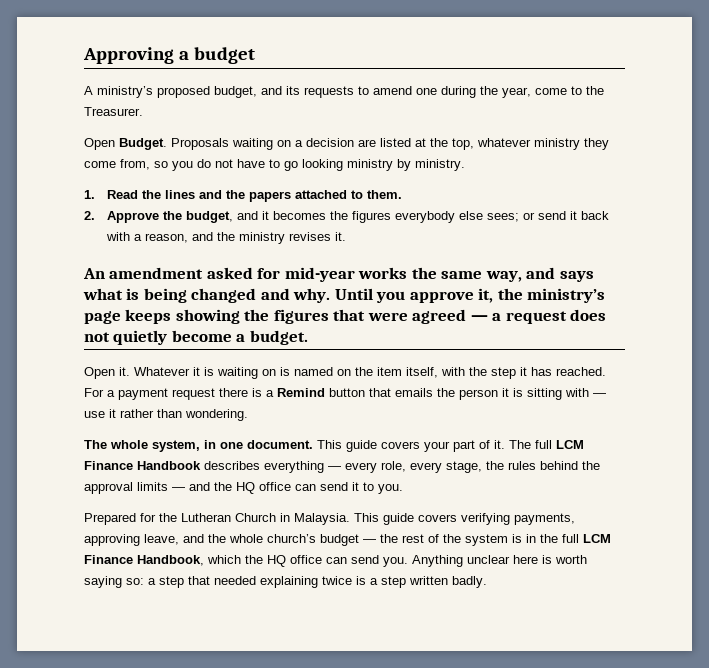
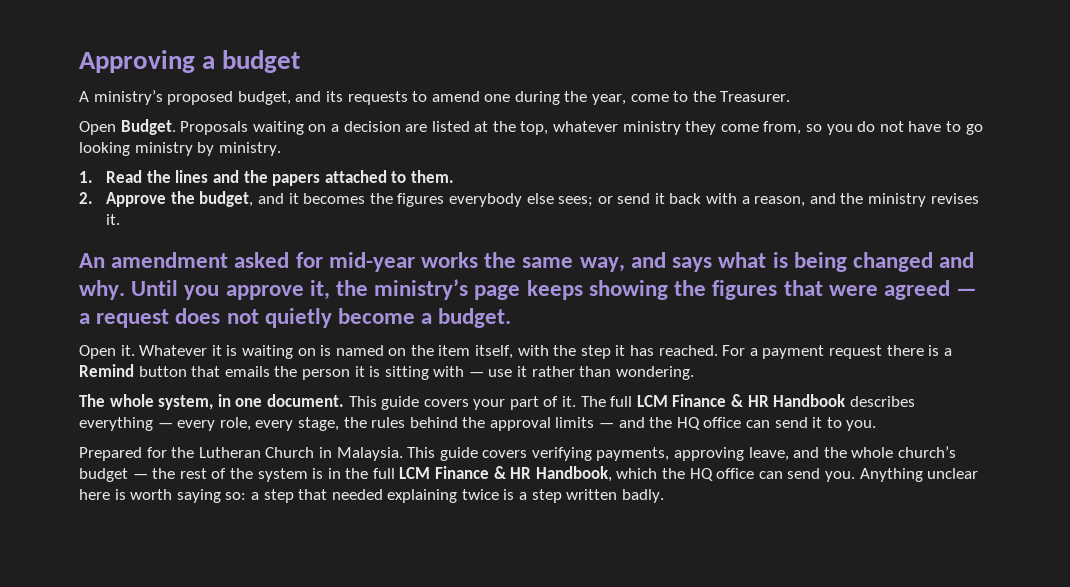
(133, 465) none -> [731,394,769,407] & HR
(133, 559) none -> [493,466,532,479] & HR

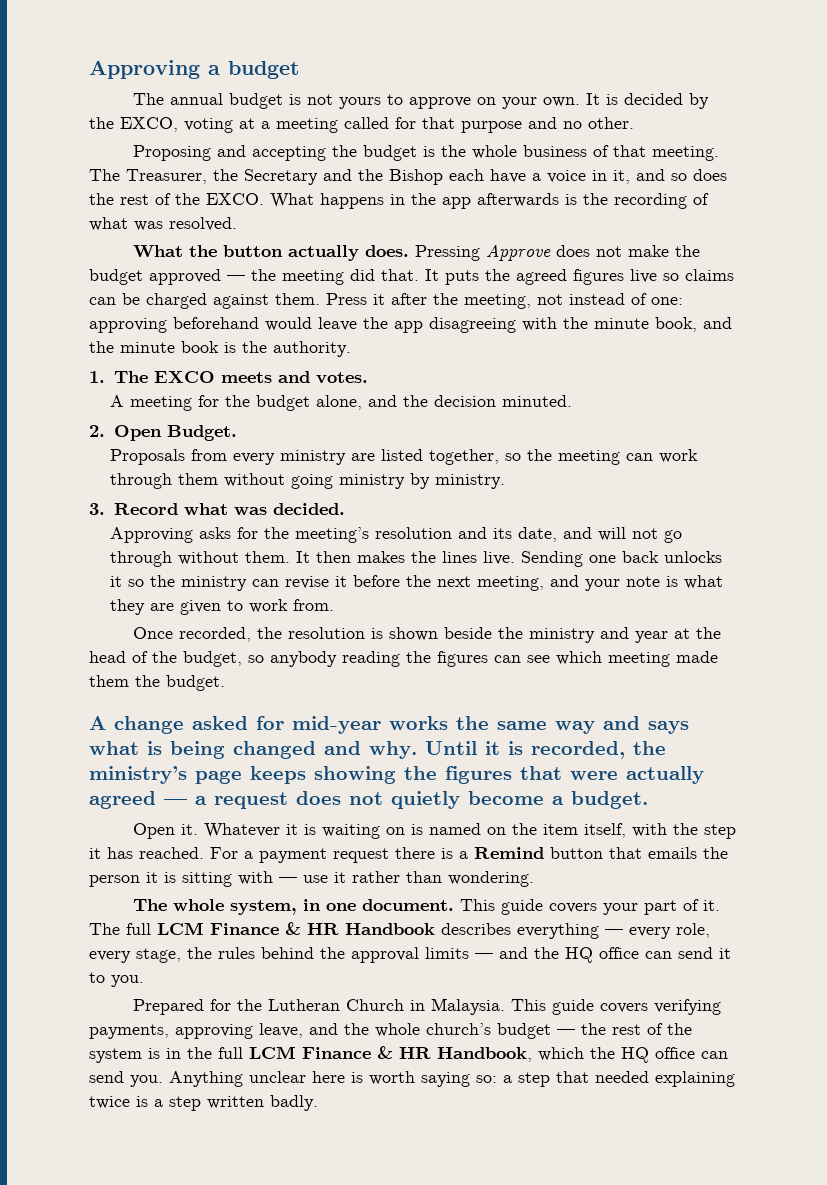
[79,90,791,105] [79,119,983,135] [79,142,281,156] [79,170,454,186] [79,191,979,207] [106,214,121,225] [79,252,229,268] A ministry’s proposed budget, and its requests to amend one during the year, come to the Treasurer. // Open Budget. Proposals waiting on a decision are listed at the top, whatever ministry they come from, so you do not have to go looking ministry by ministry. // 1. Read the lines and the papers attached to them. // 2. Approve the budget, and it becomes the figures everybody else sees; or send it back with a reason, and the ministry revises it. // An amendment -> [133,93,710,109] [89,117,634,133] [133,145,720,161] [89,169,727,185] [89,193,709,209] [89,217,237,231] [133,244,701,261] [89,269,734,285] [89,293,683,309] [89,317,732,333] [89,341,351,357] [89,371,368,384] [109,395,572,411] [89,425,237,441] [109,449,698,465] [109,473,505,489] [89,503,345,515] [109,527,682,543] [109,551,722,567] [109,575,723,591] [109,599,334,615] [133,627,722,643] [89,651,718,667] [89,675,225,691] [89,716,184,734] The annual budget is not yours to approve on your own. It is decided by the EXCO, voting at a meeting called for that purpose and no other. // Proposing and accepting the budget is the whole business of that meeting. The Treasurer, the Secretary and the Bishop each have a voice in it, and so does the rest of the EXCO. What happens in the app afterwards is the recording of what was resolved. // What the button actually does. Pressing Approve does not make the budget approved — the meeting did that. It puts the agreed figures live so claims can be charged against them. Press it after the meeting, not instead of one: approving beforehand would leave the app disagreeing with the minute book, and the minute book is the authority. // 1. The EXCO meets and votes. // A meeting for the budget alone, and the decision minuted. // 2. Open Budget. // Proposals from every ministry are listed together, so the meeting can work through them without going ministry by ministry. // 3. Record what was decided. // Approving asks for the meeting’s resolution and its date, and will not go through without them. It then makes the lines live. Sending one back unlocks it so the ministry can revise it before the next meeting, and your note is what they are given to work from. // Once recorded, the resolution is shown beside the ministry and year at the head of the budget, so anybody reading the figures can see which meeting made them the budget. // A change
[579,257,625,272] way, -> [555,721,595,734] way
[184,280,330,300] you approve it, -> [485,741,625,759] it is recorded,
(878, 290) none -> [626,766,704,784] actually

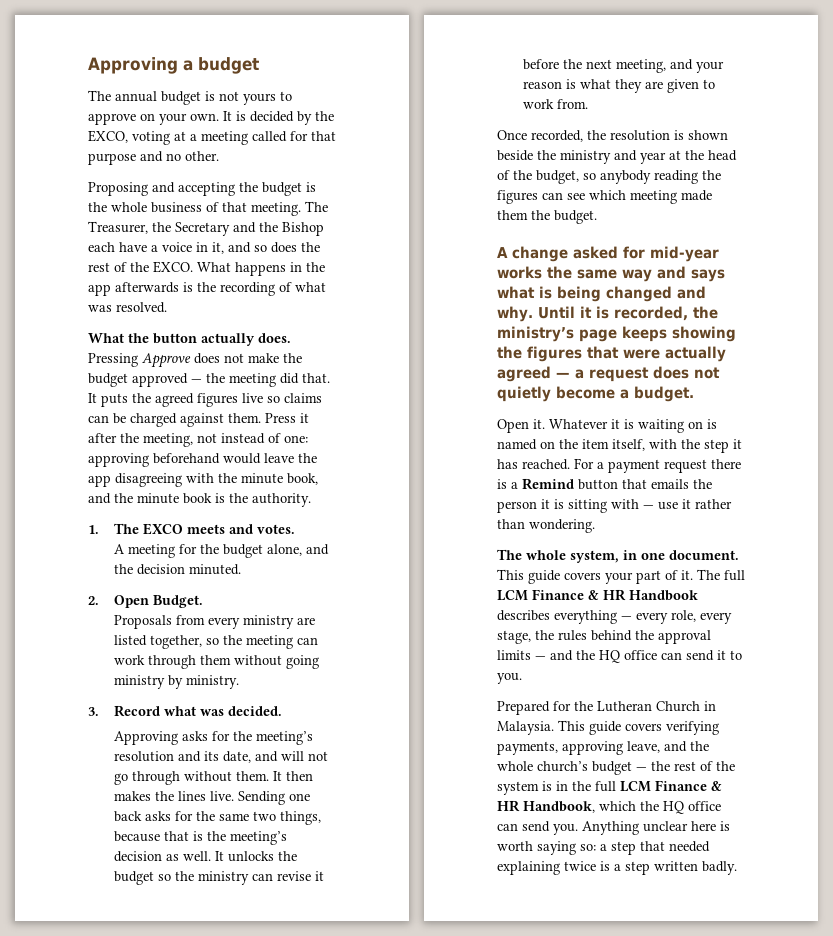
[663,551,722,563] [109,576,122,587] unlocks it -> [144,811,321,825] [113,831,287,845] [113,851,297,862] [113,871,154,885] asks for the same two things, because that is the meeting’s decision as well. It unlocks the budget
[625,576,660,587] note -> [522,81,562,89] reason

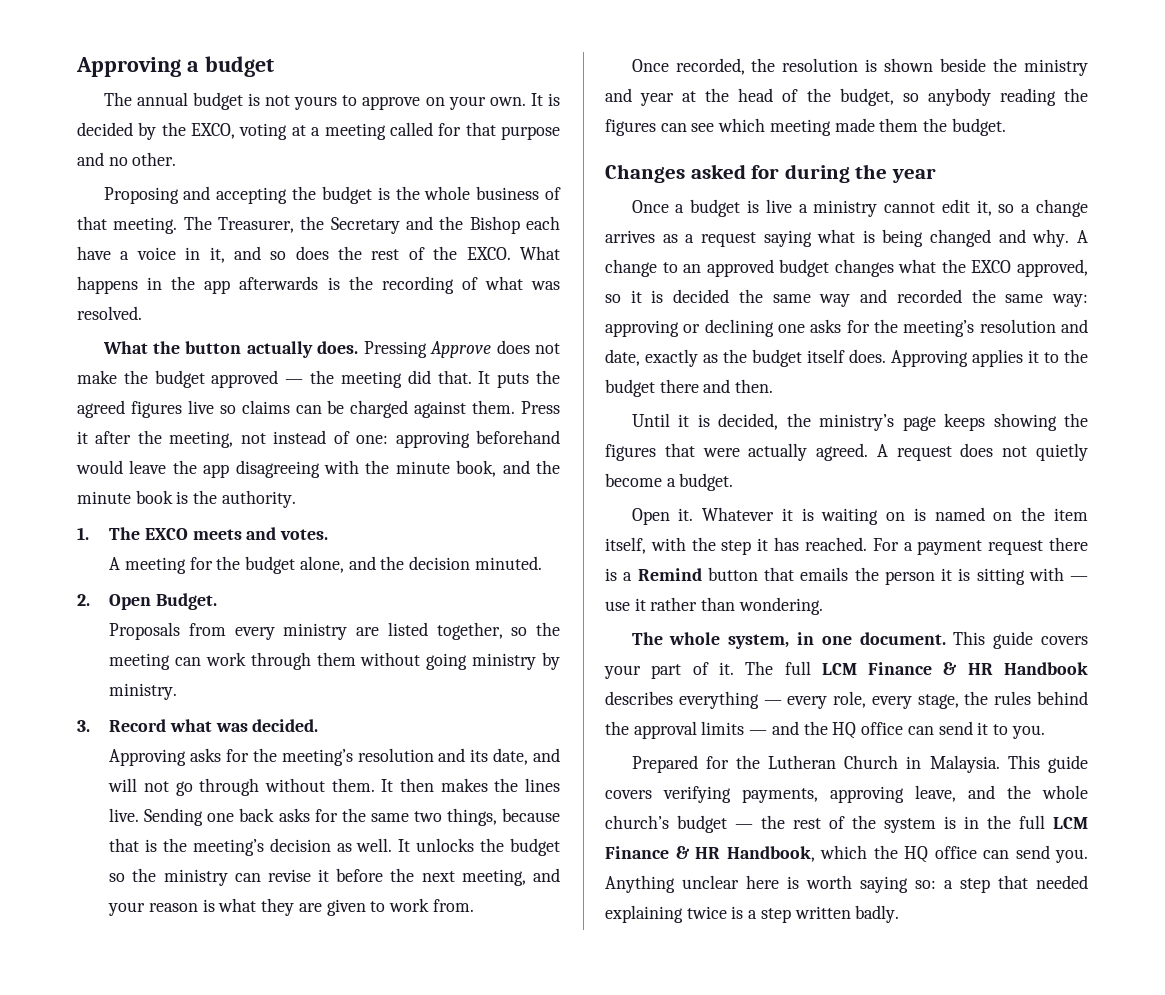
[497,246,719,262] [497,266,725,282] A change asked for mid-year works the same way and says -> [605,164,936,183] [631,199,1088,217] [605,230,812,247] Changes asked for during the year // Once a budget is live a ministry cannot edit it, so a change arrives as a request saying
(533, 314) none -> [1077,230,1088,243] [605,259,1088,277] [605,289,1088,307] [605,319,1088,337] [605,349,1088,367] [605,379,774,397] A change to an approved budget changes what the EXCO approved, so it is decided the same way and recorded the same way: approving or declining one asks for the meeting’s resolution and date, exactly as the budget itself does. Approving applies it to the budget there and then. //
[613,306,688,321] recorded, -> [718,413,779,430] decided,
[497,366,584,382] agreed — a -> [816,443,888,461] agreed. A

